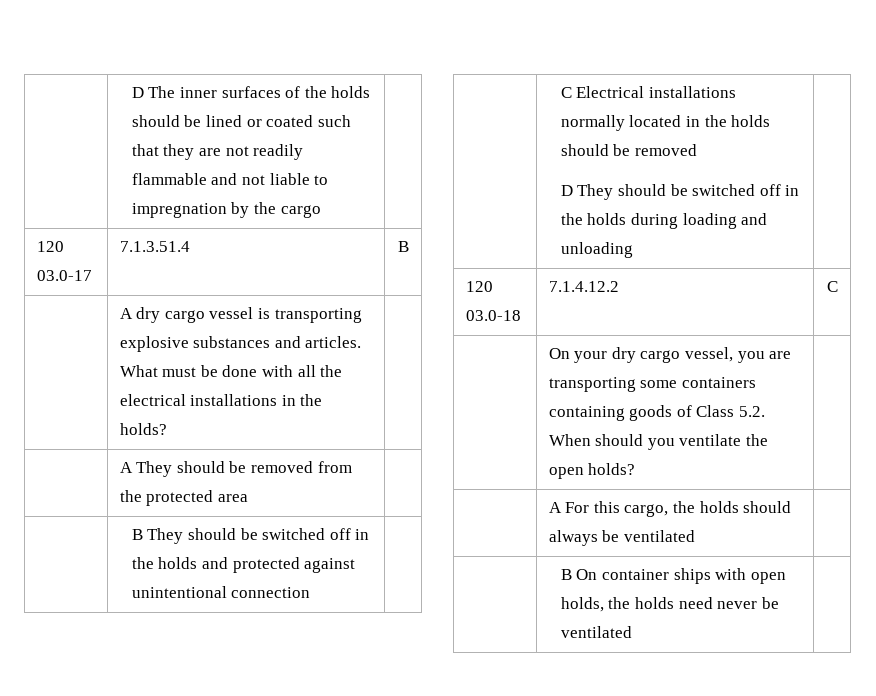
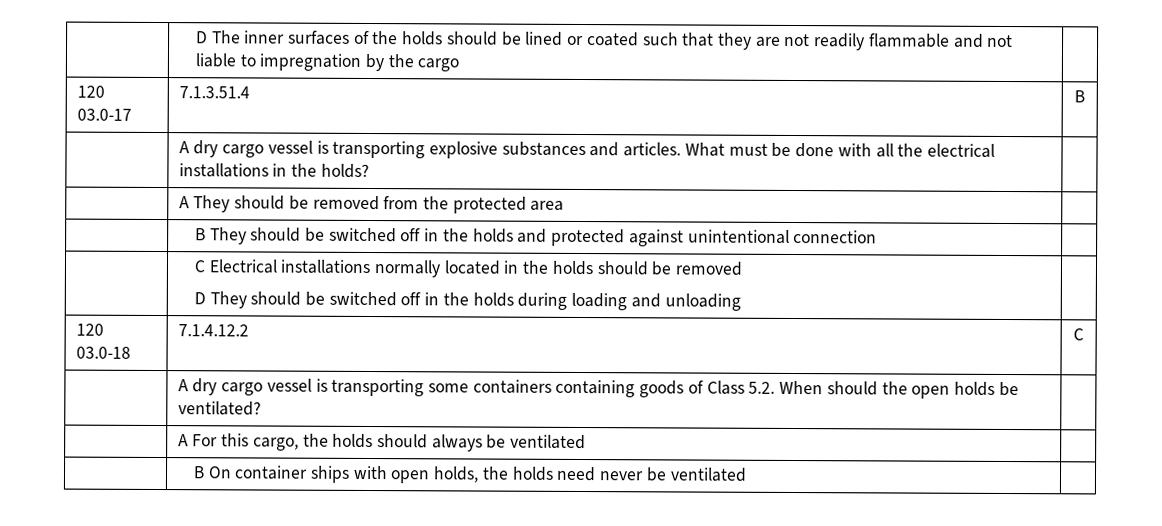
[548,347,792,363] On your dry cargo vessel, you are -> [177,378,328,396] A dry cargo vessel is
[647,434,768,450] [548,463,636,479] you ventilate the open holds? -> [881,381,1019,399] [177,401,261,416] the open holds be ventilated?

